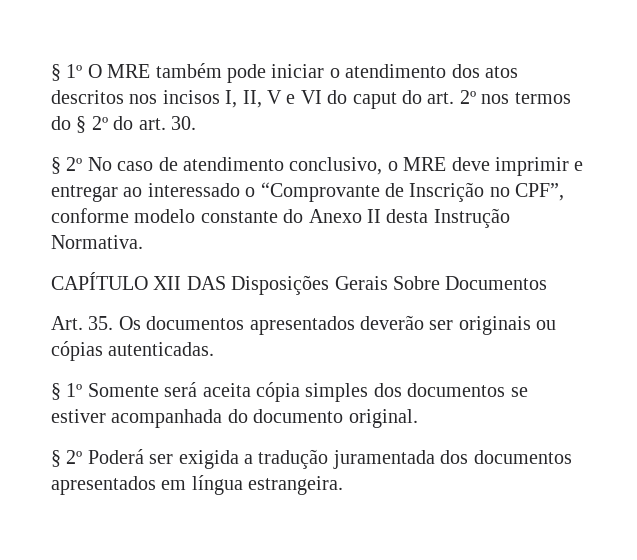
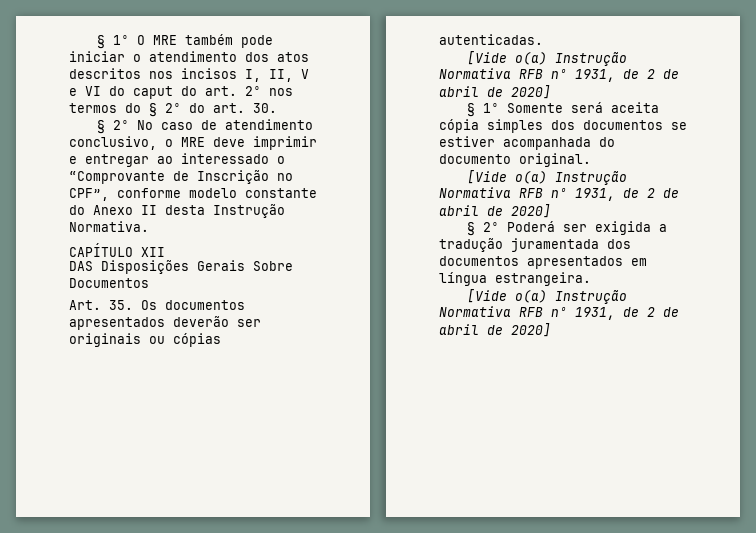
(182, 283) none -> (165, 252) //
(215, 349) none -> [466,51,627,66] [439,68,679,82] [439,85,551,99] // [Vide o(a) Instrução Normativa RFB nº 1931, de 2 de abril de 2020]
(418, 418) none -> [466,170,627,185] [439,187,679,201] [439,204,551,218] // [Vide o(a) Instrução Normativa RFB nº 1931, de 2 de abril de 2020]
(344, 485) none -> [466,289,627,304] [439,306,679,320] [439,323,551,337] // [Vide o(a) Instrução Normativa RFB nº 1931, de 2 de abril de 2020]

